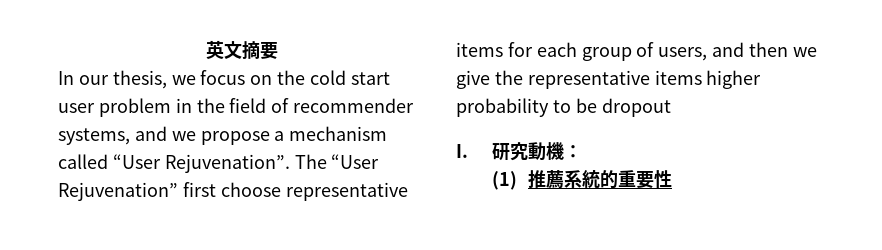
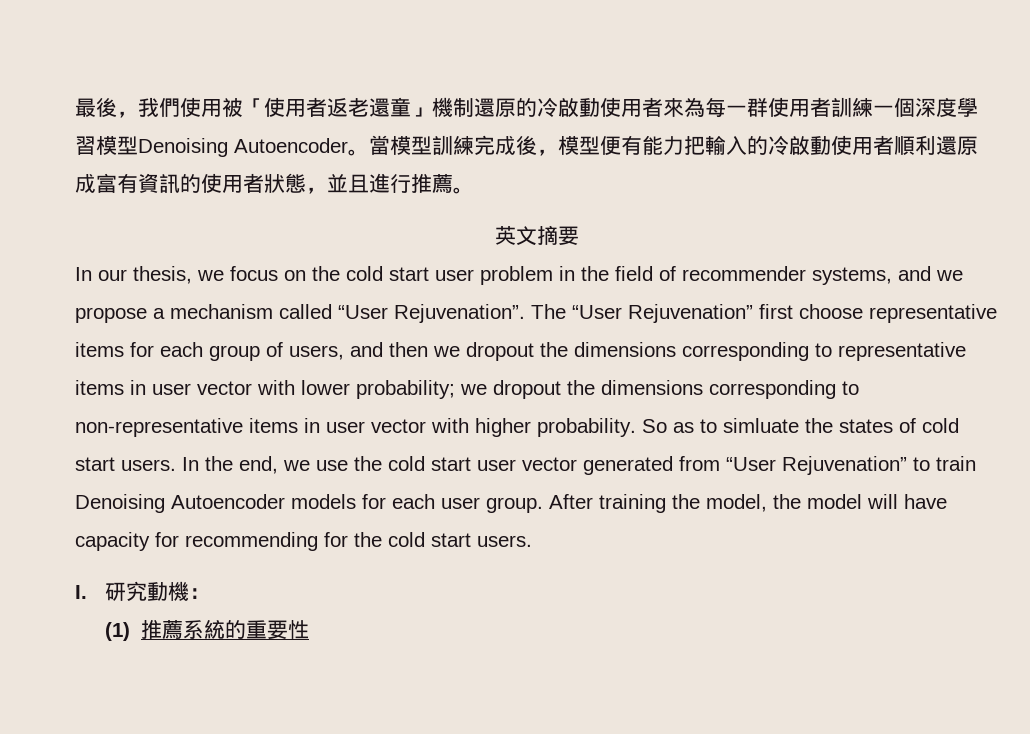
(206, 49) none -> [75,97,978,118] [75,135,978,157] [75,173,474,194] 最後，我們使用被「使用者返老還童」機制還原的冷啟動使用者來為每一群使用者訓練一個深度學習模型Denoising Autoencoder。當模型訓練完成後，模型便有能力把輸入的冷啟動使用者順利還原成富有資訊的使用者狀態，並且進行推薦。 //
[456,70,762,89] [456,98,671,117] give the representative items higher probability to be dropout -> [466,342,966,361] [75,380,859,399] [75,418,959,437] [75,456,976,475] [75,494,947,513] [75,532,532,551] dropout the dimensions corresponding to representative items in user vector with lower probability; we dropout the dimensions corresponding to non-representative items in user vector with higher probability. So as to simluate the states of cold start users. In the end, we use the cold start user vector generated from “User Rejuvenation” to train Denoising Autoencoder models for each user group. After training the model, the model will have capacity for recommending for the cold start users.

